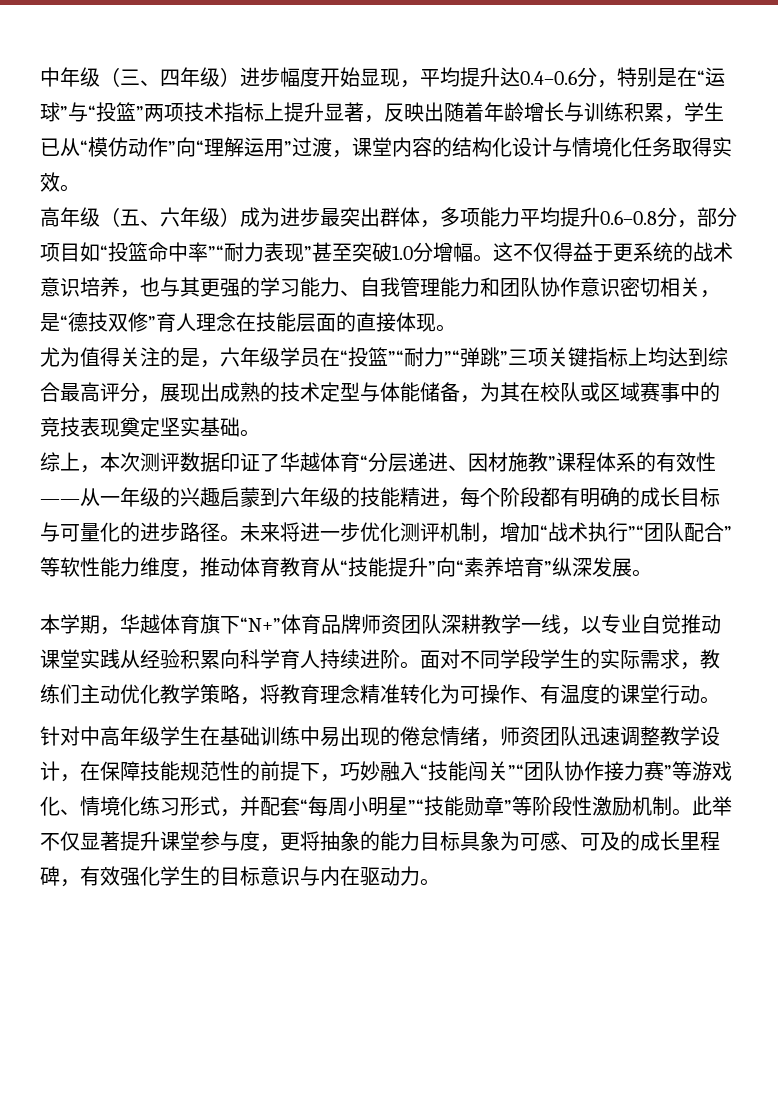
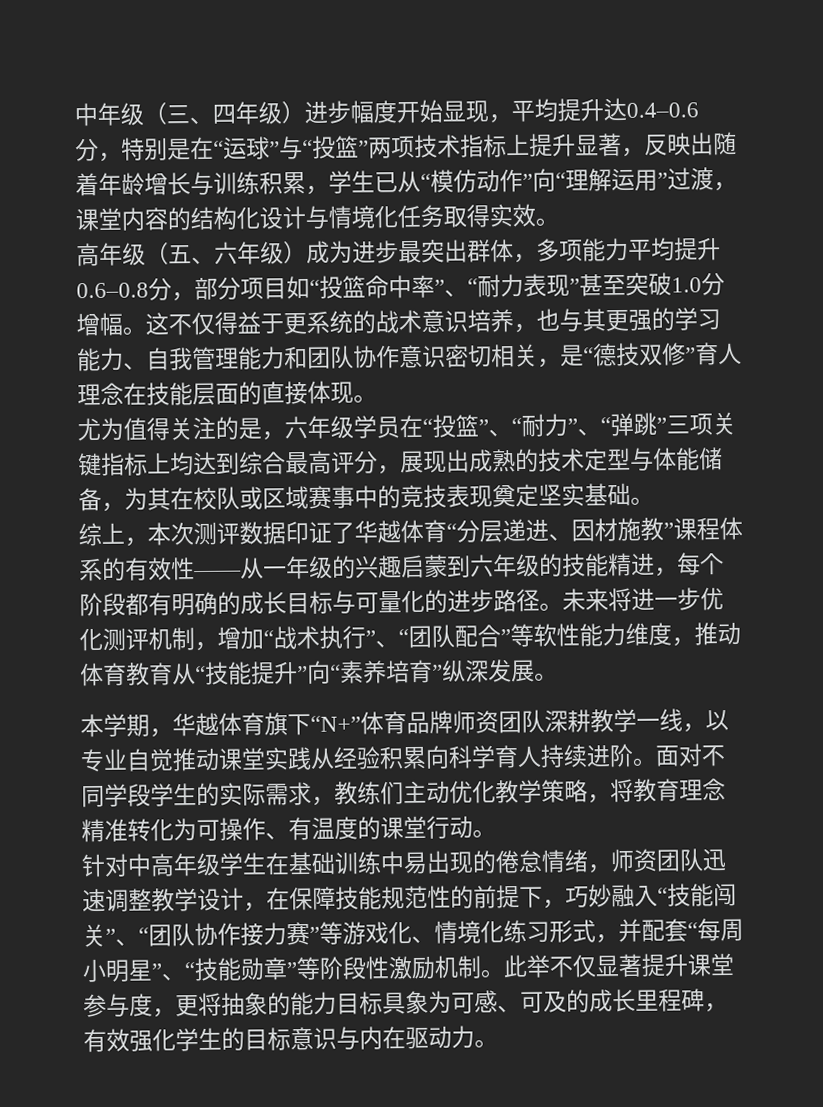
[208,245,224,260] ”“ -> [434,278,478,297] ”、“
[388,347,460,367] ”“耐力”“ -> [478,413,611,437] ”、“耐力”、“
[628,525,644,540] ”“ -> [365,629,409,648] ”、“
[508,764,524,779] ”“ -> [105,927,149,946] ”、“
[408,799,424,814] ”“ -> [151,962,195,981] ”、“

